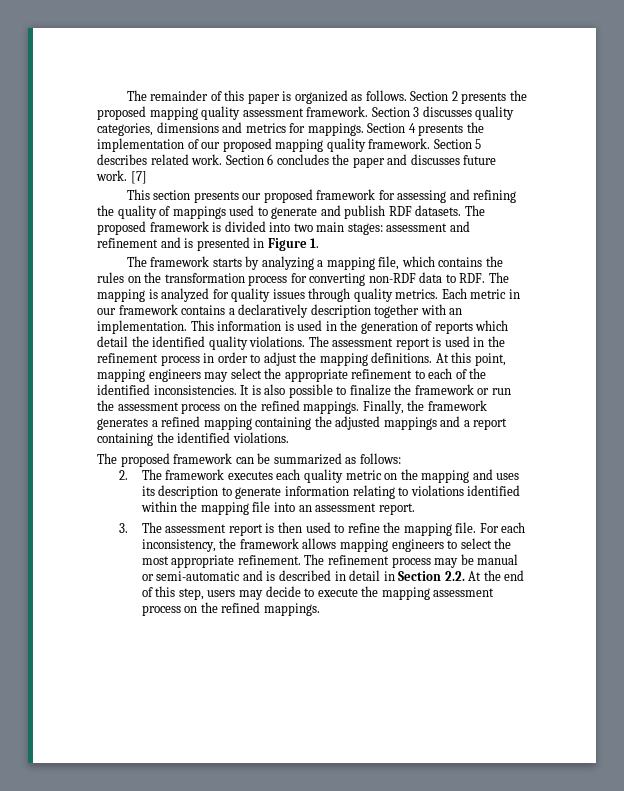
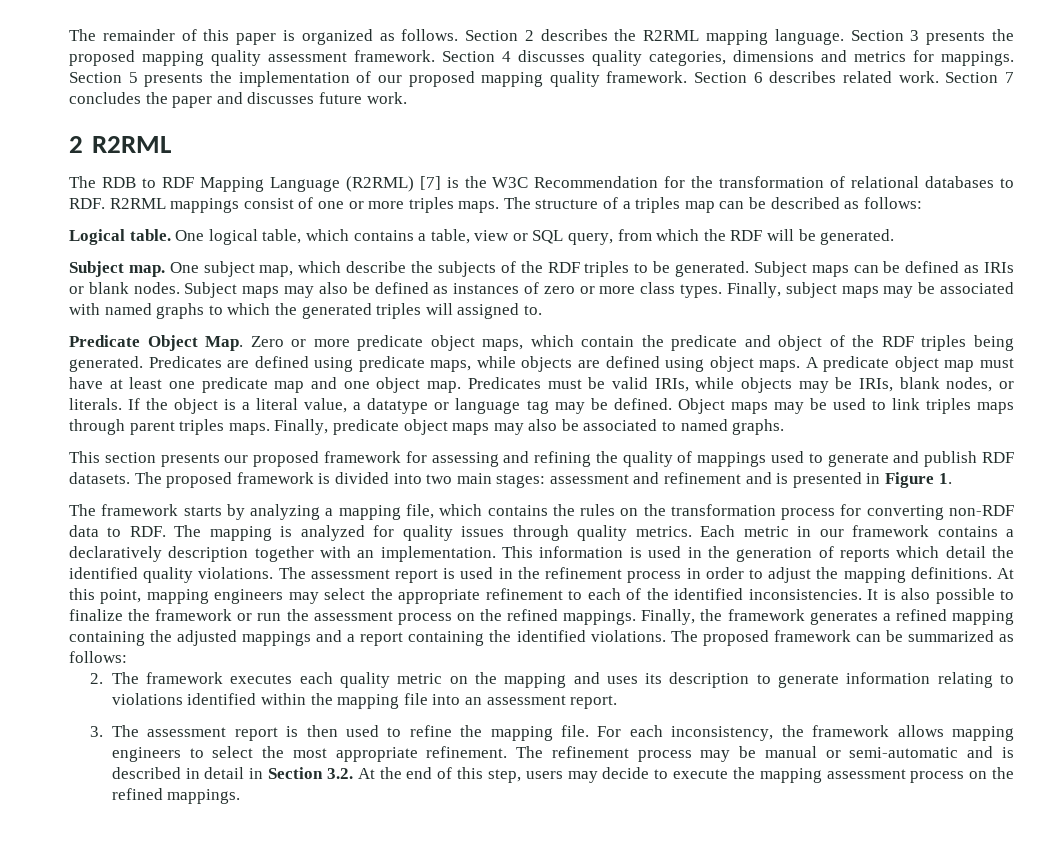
(458, 96) none -> [540,29,920,45] describes the R2RML mapping language. Section 3
[413,107,420,117] 3 -> [502,51,511,62] 4
[408,123,416,133] 4 -> [128,72,138,83] 5
[475,139,482,149] 5 -> [753,72,763,83] 6
[267,154,274,165] 6 -> [1004,72,1014,83] 7
[130,171,147,184] [7] -> [69,136,171,153] [69,176,1015,192] [69,197,922,213] [69,229,895,245] [69,261,1015,277] [69,282,1015,298] [69,303,542,319] [69,335,1014,351] [69,356,1014,372] [69,377,1014,393] [69,398,1014,414] [69,419,785,435] // 2 R2RML // The RDB to RDF Mapping Language (R2RML) [7] is the W3C Recommendation for the transformation of relational databases to RDF. R2RML mappings consist of one or more triples maps. The structure of a triples map can be described as follows: // Logical table. One logical table, which contains a table, view or SQL query, from which the RDF will be generated. // Subject map. One subject map, which describe the subjects of the RDF triples to be generated. Subject maps can be defined as IRIs or blank nodes. Subject maps may also be defined as instances of zero or more class types. Finally, subject maps may be associated with named graphs to which the generated triples will assigned to. // Predicate Object Map. Zero or more predicate object maps, which contain the predicate and object of the RDF triples being generated. Predicates are defined using predicate maps, while objects are defined using object maps. A predicate object map must have at least one predicate map and one object map. Predicates must be valid IRIs, while objects may be IRIs, blank nodes, or literals. If the object is a literal value, a datatype or language tag may be defined. Object maps may be used to link triples maps through parent triples maps. Finally, predicate object maps may also be associated to named graphs.
(289, 437) // -> (666, 636) none
[444,571,465,581] 2.2. -> [326,768,353,779] 3.2.

